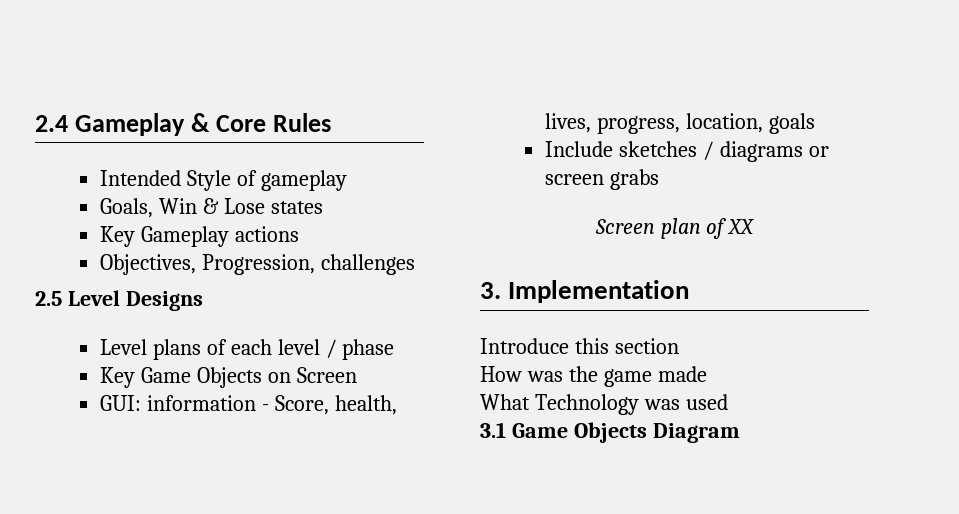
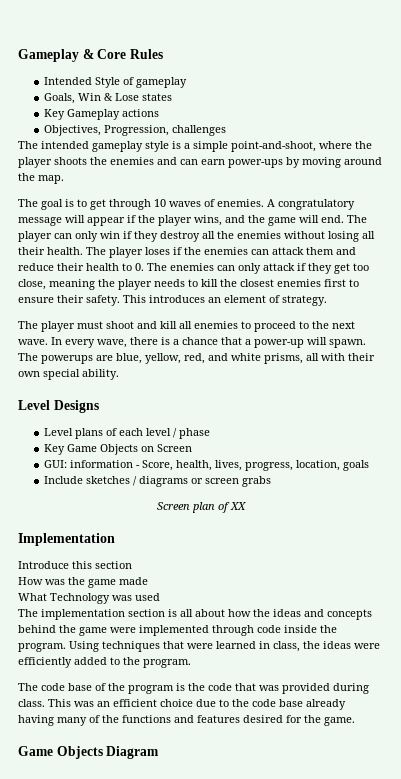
[35,115,68,132] 2.4 -> (18, 55) none
[35,291,62,306] 2.5 -> [18,141,372,152] [18,157,382,168] [18,173,64,184] [18,199,355,210] [18,215,367,226] [18,231,375,242] [18,247,356,258] [18,263,369,274] [18,279,359,290] [18,295,327,306] [18,321,355,332] [18,337,366,348] [18,353,375,364] [18,369,119,380] The intended gameplay style is a simple point-and-shoot, where the player shoots the enemies and can earn power-ups by moving around the map. // The goal is to get through 10 waves of enemies. A congratulatory message will appear if the player wins, and the game will end. The player can only win if they destroy all the enemies without losing all their health. The player loses if the enemies can attack them and reduce their health to 0. The enemies can only attack if they get too close, meaning the player needs to kill the closest enemies first to ensure their safety. This introduces an element of strategy. // The player must shoot and kill all enemies to proceed to the next wave. In every wave, there is a chance that a power-up will spawn. The powerups are blue, yellow, red, and white prisms, all with their own special ability. //
[480,282,501,299] 3. -> (246, 506) none
[480,422,506,438] 3.1 -> [18,609,372,620] [18,625,337,636] [18,641,380,652] [18,657,191,668] [18,683,369,694] [18,699,346,710] [18,715,355,726] The implementation section is all about how the ideas and concepts behind the game were implemented through code inside the program. Using techniques that were learned in class, the ideas were efficiently added to the program. // The code base of the program is the code that was provided during class. This was an efficient choice due to the code base already having many of the functions and features desired for the game. //

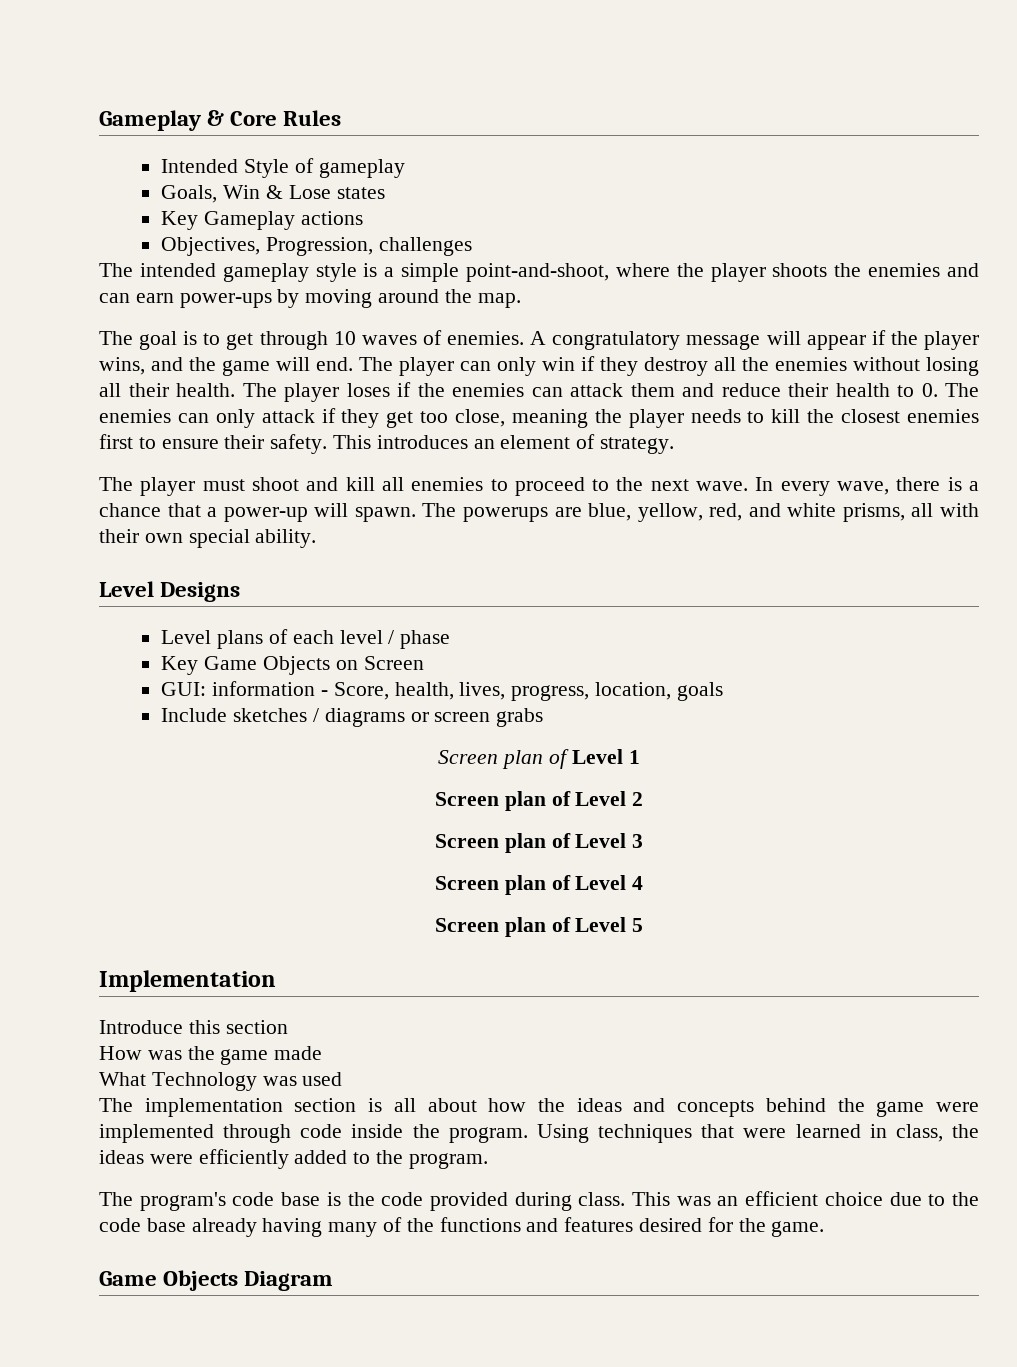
[229,502,246,510] XX -> [571,749,640,764] [434,791,644,811] [434,833,644,853] [434,875,644,895] [434,917,644,937] Level 1 // Screen plan of Level 2 // Screen plan of Level 3 // Screen plan of Level 4 // Screen plan of Level 5
[41,683,174,694] code base of the program -> [139,1192,321,1211] program's code base
[235,683,279,691] that was -> (424, 1199) none

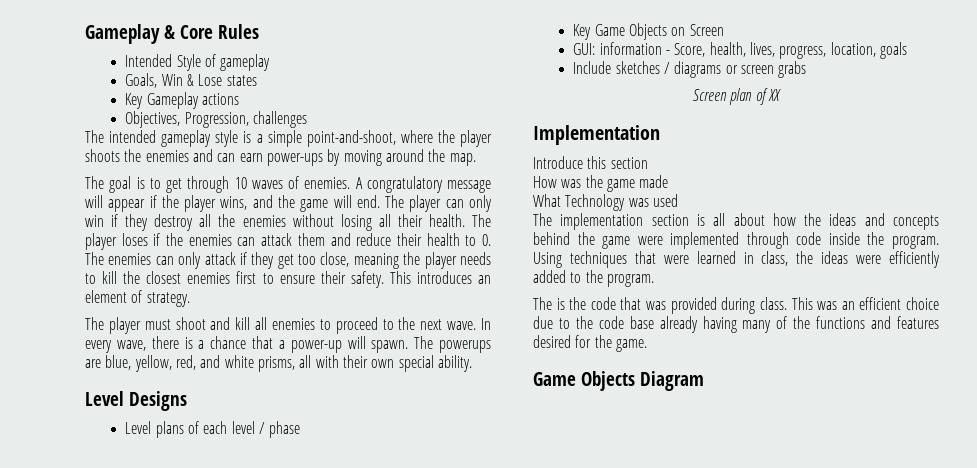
[571,749,640,764] [434,791,644,811] [434,833,644,853] [434,875,644,895] [434,917,644,937] Level 1 // Screen plan of Level 2 // Screen plan of Level 3 // Screen plan of Level 4 // Screen plan of Level 5 -> [767,89,781,101] XX
[139,1192,321,1211] program's code base -> (552, 303) none
(424, 1199) none -> [620,297,667,310] that was

